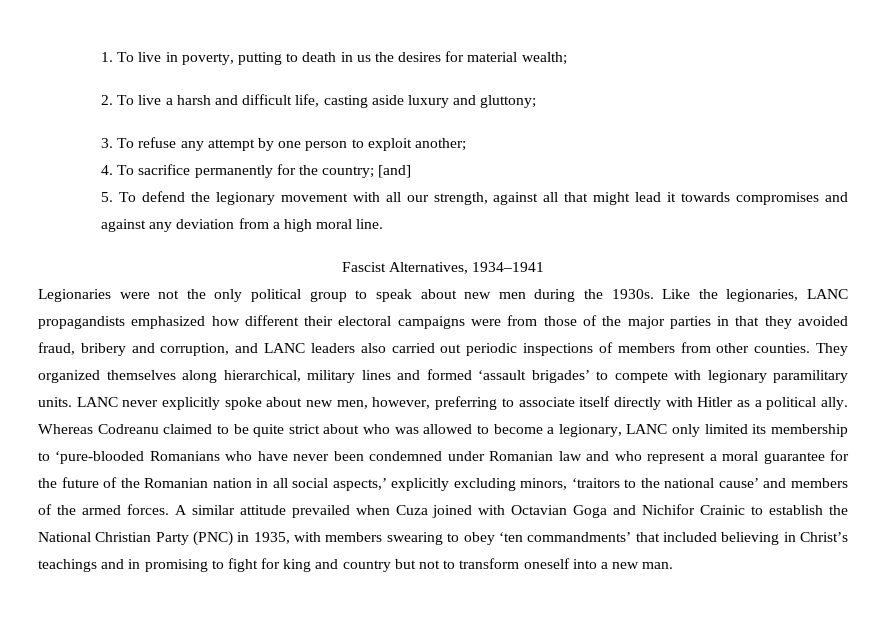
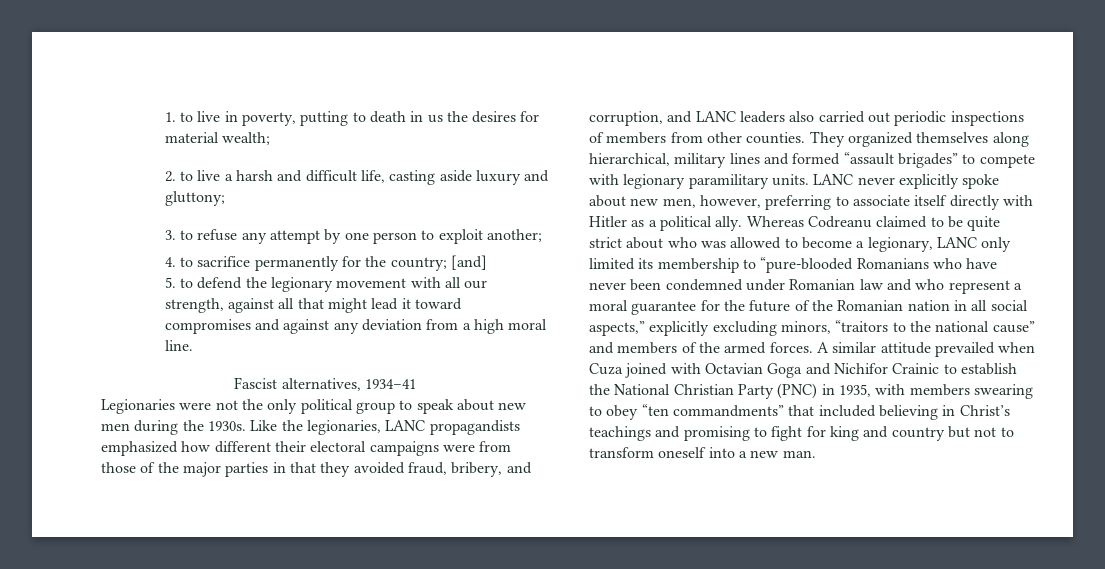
[117,52,135,62] To -> [179,112,193,122] to
[117,95,135,105] To -> [179,171,193,181] to
[117,138,135,148] To -> [179,230,193,240] to
[117,165,135,175] To -> [179,257,193,267] to
[118,192,136,202] To -> [179,278,193,288] to
[681,192,731,202] towards -> [414,298,462,310] toward
[389,262,545,274] Alternatives, 1934–1941 -> [281,378,416,391] alternatives, 1934–41
[80,343,126,356] bribery -> [451,462,503,477] bribery,
[478,370,590,383] ‘assault brigades’ -> [843,152,958,168] “assault brigades”
[55,451,145,464] ‘pure-blooded -> [760,257,854,273] “pure-blooded
[332,478,387,491] aspects,’ -> [589,321,645,336] aspects,”
[571,478,620,488] ‘traitors -> [835,320,889,332] “traitors
[718,478,759,488] cause’ -> [992,321,1035,333] cause”
[498,532,632,542] ‘ten commandments’ -> [641,404,784,417] “ten commandments”
[128,559,141,569] in -> (681, 432) none

